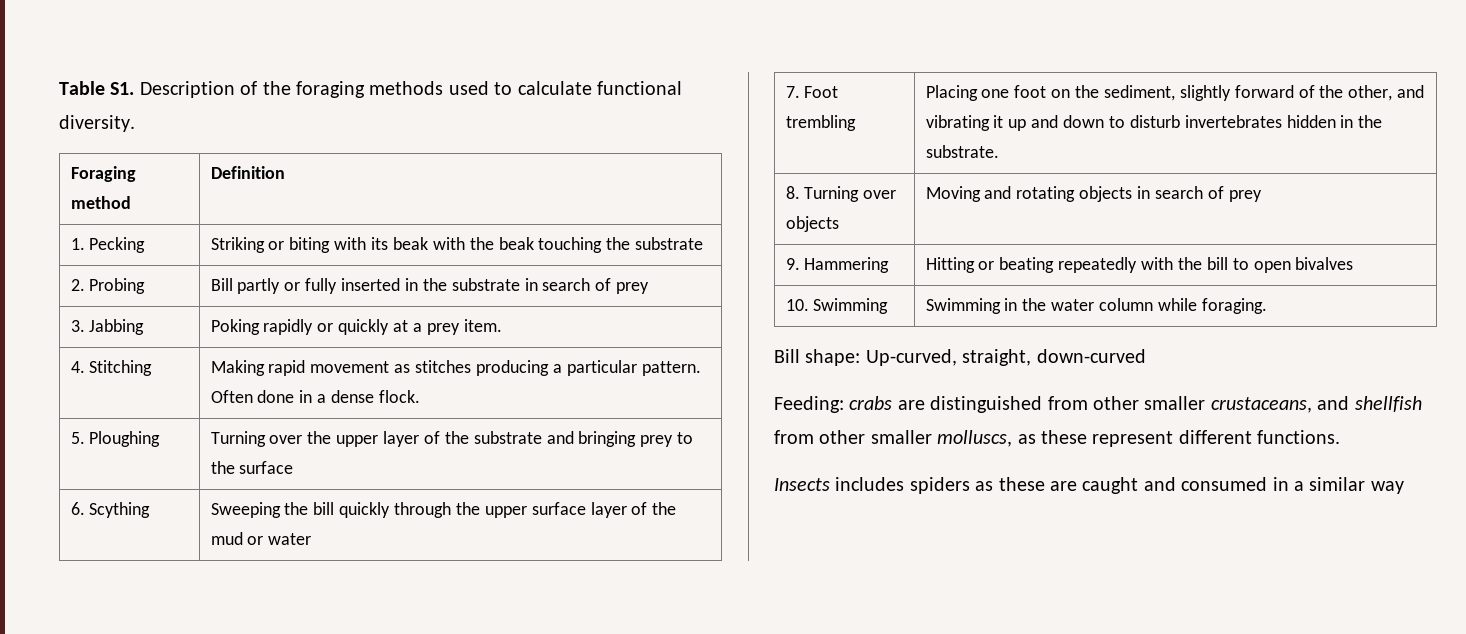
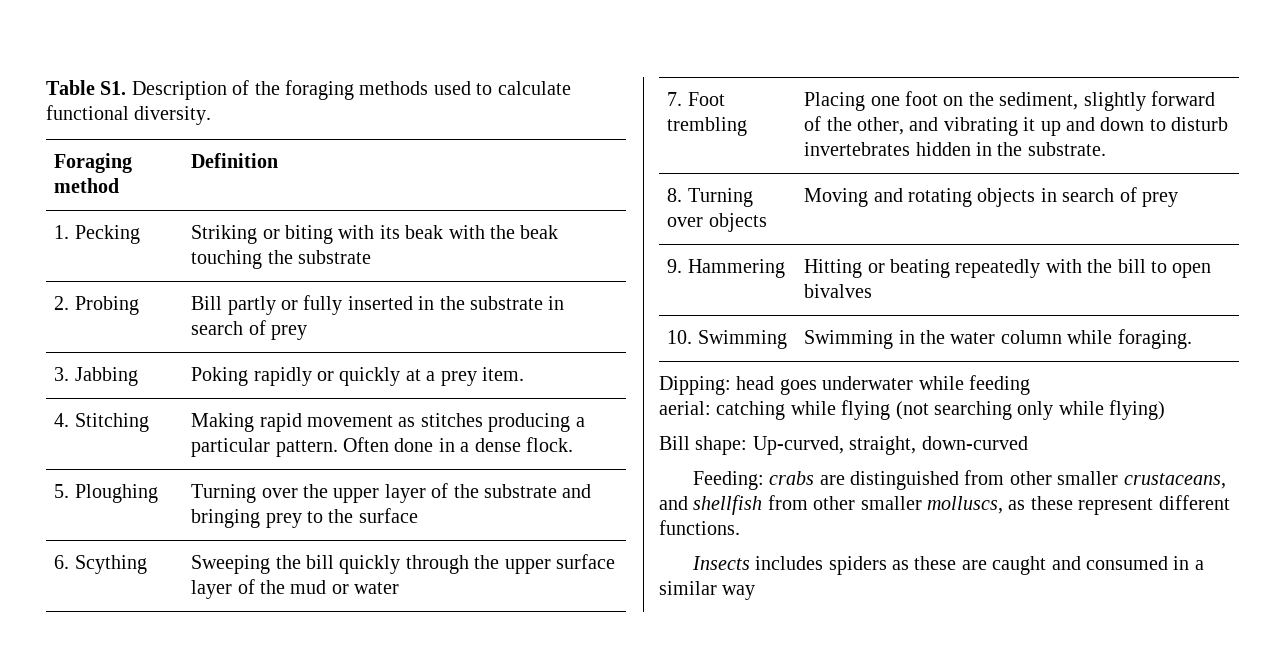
(1267, 306) none -> [659,375,1030,395] [659,400,1166,420] // Dipping: head goes underwater while feeding // aerial: catching while flying (not searching only while flying)

